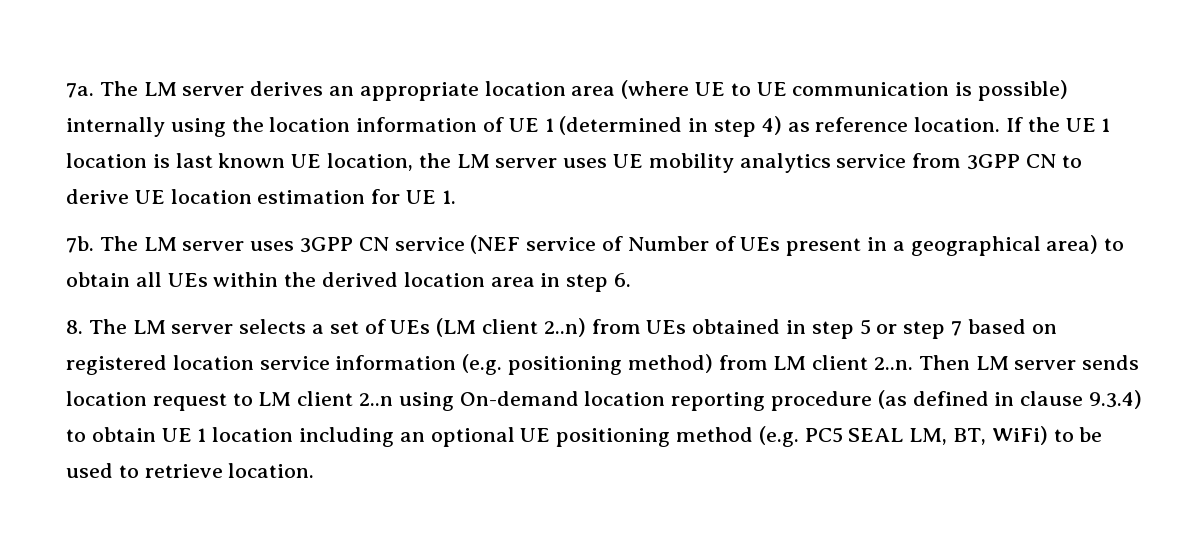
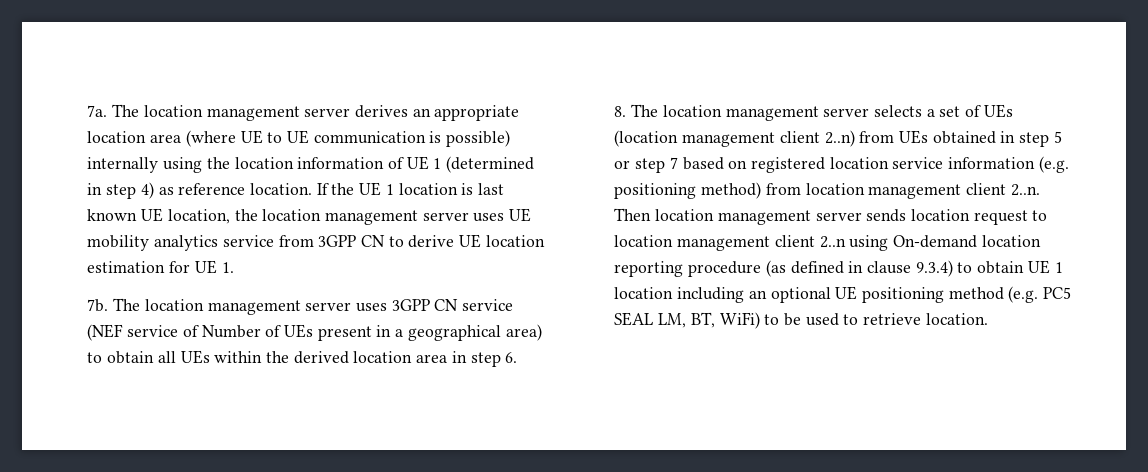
[143,82,177,96] LM -> [143,105,300,121] location management
[456,154,490,168] LM -> [262,209,418,225] location management
[143,237,177,251] LM -> [144,299,301,315] location management
[132,320,166,334] LM -> [662,105,819,121] location management
[436,318,477,337] (LM -> [614,130,776,147] (location management
[773,356,807,370] LM -> [805,183,962,199] location management
[975,356,1009,370] LM -> [655,209,811,225] location management
[258,392,292,406] LM -> [614,235,771,251] location management

